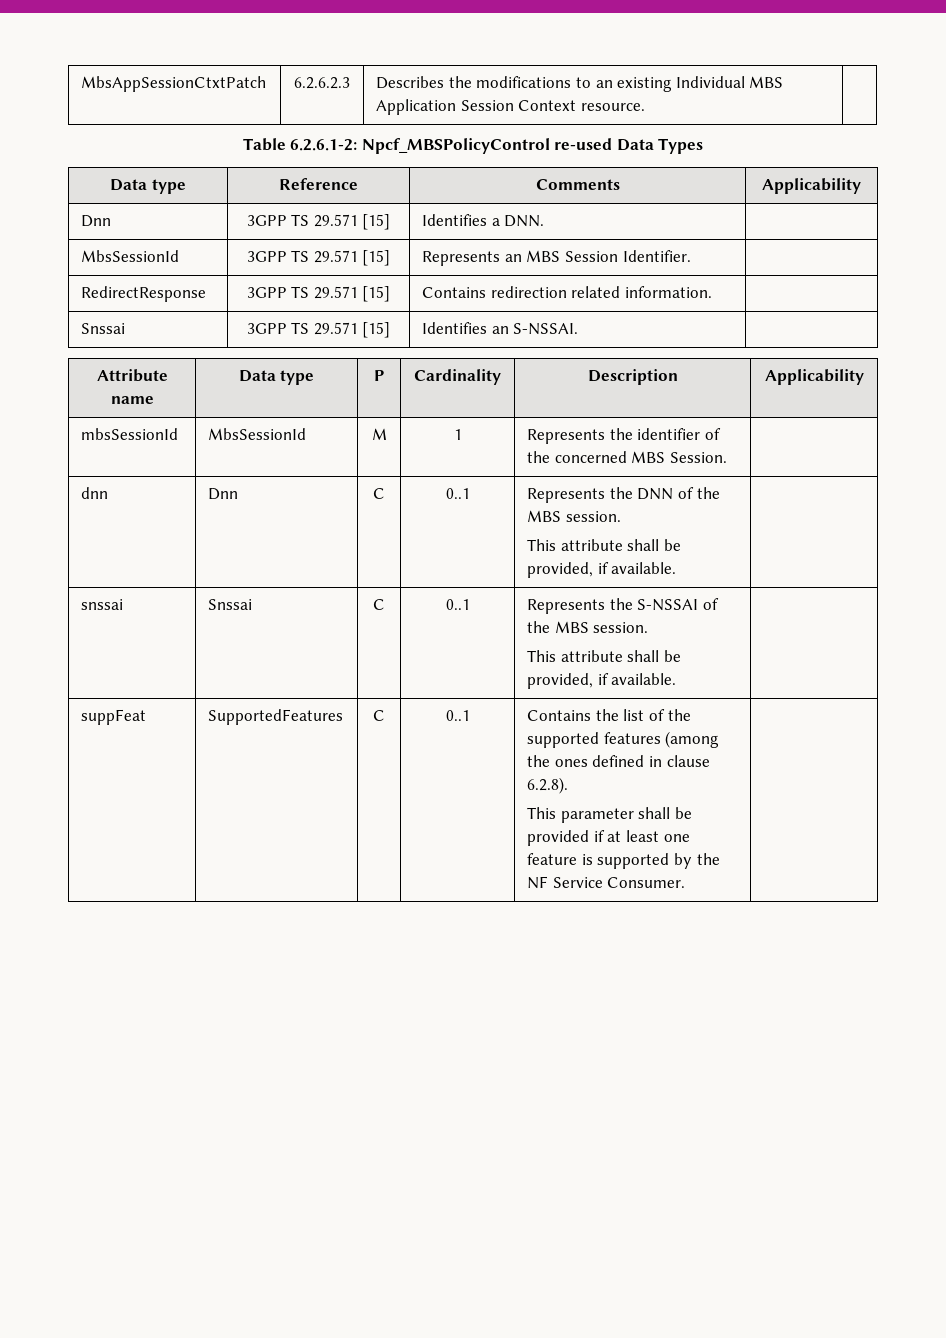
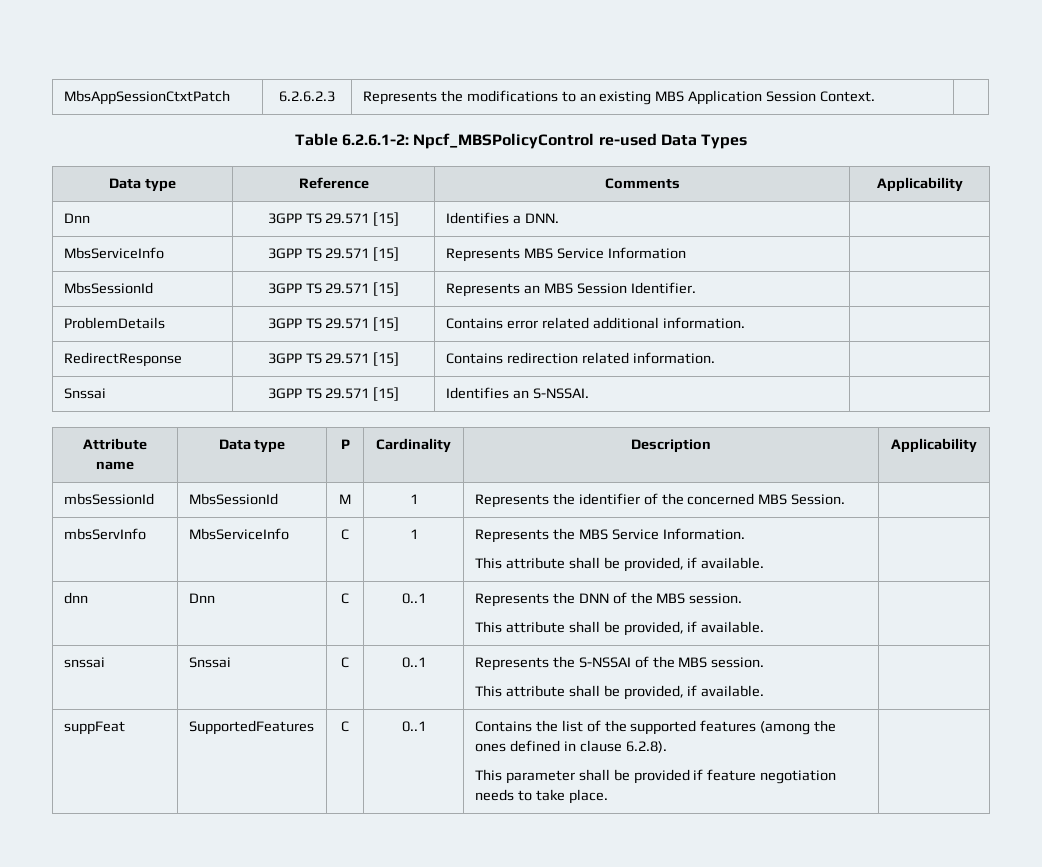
[376,76,445,89] Describes -> [362,91,437,105] Represents
[675,76,745,88] Individual -> (652, 98) none
[518,100,645,111] Context resource. -> [820,91,876,102] Context.
(545, 221) none -> [63,247,164,259] [267,247,400,261] [445,247,686,262] // MbsServiceInfo | 3GPP TS 29.571 [15] | Represents MBS Service Information |
(691, 256) none -> [63,317,165,329] [267,317,400,331] [445,317,745,329] // ProblemDetails | 3GPP TS 29.571 [15] | Contains error related additional information. |
(727, 457) none -> [63,528,146,540] [188,528,289,540] [341,529,349,540] [409,529,418,539] [474,528,745,543] [474,557,765,572] // mbsServInfo | MbsServiceInfo | C | 1 | Represents the MBS Service Information. // This attribute shall be provided, if available. |
[607,830,690,842] [527,853,720,869] [527,876,686,889] at least one feature is supported by the NF Service Consumer. -> [707,769,837,784] [474,789,608,804] feature negotiation needs to take place.

